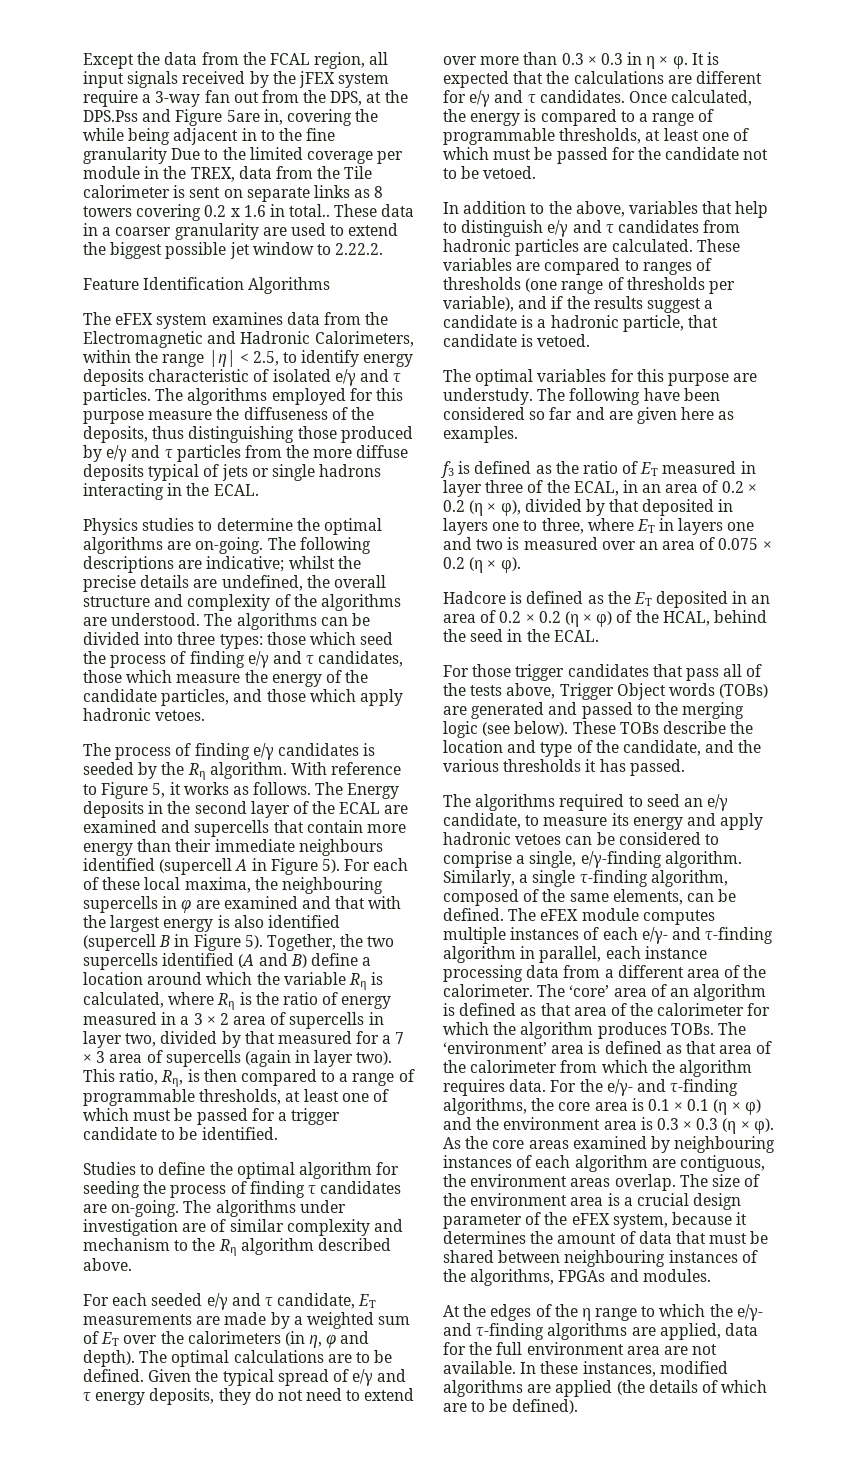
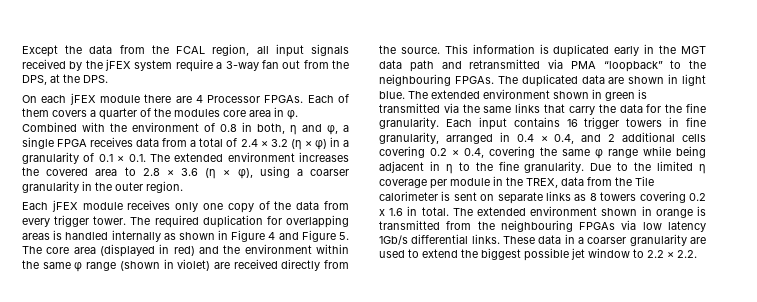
[83,109,379,126] DPS.Pss and Figure 5are in, covering the -> [83,75,108,83] [22,93,350,105] [22,107,298,120] [22,122,349,135] [22,137,349,150] [22,152,349,164] [22,166,349,179] [22,181,183,193] [22,200,350,213] [22,215,349,228] [22,230,350,242] [22,244,350,257] [22,259,349,272] [379,44,706,57] [379,59,706,72] [379,74,706,87] [379,89,647,101] [379,103,706,115] [379,117,706,130] [379,132,706,144] [379,146,638,159] DPS. // On each jFEX module there are 4 Processor FPGAs. Each of them covers a quarter of the modules core area in φ. Combined with the environment of 0.8 in both, η and φ, a single FPGA receives data from a total of 2.4 × 3.2 (η × φ) in a granularity of 0.1 × 0.1. The extended environment increases the covered area to 2.8 × 3.6 (η × φ), using a coarser granularity in the outer region. // Each jFEX module receives only one copy of the data from every trigger tower. The required duplication for overlapping areas is handled internally as shown in Figure 4 and Figure 5. The core area (displayed in red) and the environment within the same φ range (shown in violet) are received directly from the source. This information is duplicated early in the MGT data path and retransmitted via PMA “loopback” to the neighbouring FPGAs. The duplicated data are shown in light blue. The extended environment shown in green is transmitted via the same links that carry the data for the fine granularity. Each input contains 16 trigger towers in fine granularity, arranged in 0.4 × 0.4, and 2 additional cells covering 0.2 × 0.4, covering the same φ range
(257, 134) none -> [445,164,453,174] η
[83,147,167,164] granularity -> [524,161,585,173] granularity.
(303, 153) none -> [699,164,706,174] η
[289,204,331,217] total.. -> [421,206,706,218] [379,220,706,232] [379,234,500,245] total. The extended environment shown in orange is transmitted from the neighbouring FPGAs via low latency 1Gb/s differential links.
[335,243,384,255] [83,277,331,294] [83,312,389,329] [83,331,414,348] [83,350,414,367] [83,369,402,386] [83,388,403,405] [83,407,374,424] [83,426,413,443] [83,445,409,462] [83,464,382,481] [83,483,259,500] [83,518,382,535] [83,537,371,554] [83,556,361,573] [83,575,386,592] [83,594,401,611] [83,613,370,630] [83,632,394,649] [83,651,404,668] [83,670,369,687] [83,689,403,706] [83,708,206,721] [83,743,376,760] [83,762,402,780] [83,782,400,799] [83,801,409,818] [83,820,406,837] [83,839,383,856] [83,858,409,875] [83,877,383,894] [83,896,402,913] [83,915,340,932] [83,934,395,951] [83,953,372,970] [83,972,384,990] [83,992,392,1010] [83,1012,384,1029] [83,1031,405,1048] [83,1050,393,1067] [83,1069,415,1087] [83,1089,389,1106] [83,1108,341,1125] [83,1127,278,1140] [83,1162,400,1179] [83,1181,402,1198] [83,1200,346,1217] [83,1219,403,1236] [83,1238,391,1256] [83,1258,132,1271] [83,1293,377,1310] [83,1312,411,1329] [83,1331,370,1348] [83,1350,393,1367] [83,1369,407,1386] [83,1388,415,1405] [443,52,720,69] [443,71,762,88] [443,90,753,107] [443,109,715,126] [443,128,749,145] [443,147,769,164] [443,166,537,179] [443,201,769,218] [443,220,741,237] [443,239,740,256] [443,258,712,275] [443,277,735,294] [443,296,714,313] [443,315,718,332] [443,334,591,347] [443,369,758,386] [443,388,720,405] [443,407,735,424] [443,426,518,443] [440,461,756,478] [443,480,757,497] [443,499,734,516] [443,518,755,535] [443,537,772,550] [443,557,521,573] [443,591,771,608] [443,610,768,627] [443,629,599,642] [443,664,763,681] [443,683,769,700] [443,702,745,719] [443,721,754,738] [443,740,762,757] [443,759,685,776] [443,794,729,811] [443,813,764,830] [443,832,719,845] [443,851,742,868] [443,870,728,887] [443,889,737,906] [443,908,715,925] [443,927,774,944] [443,946,707,963] [443,965,767,982] [443,984,767,1001] [443,1003,771,1016] [443,1022,746,1039] [443,1041,773,1054] [443,1060,752,1077] [443,1079,739,1096] [443,1098,761,1115] [443,1117,774,1134] [443,1136,776,1153] [443,1155,765,1172] [443,1174,761,1191] [443,1193,742,1210] [443,1212,748,1229] [443,1231,769,1244] [443,1250,758,1267] [443,1269,711,1286] [443,1304,763,1321] [443,1323,758,1340] [443,1342,718,1355] [443,1361,728,1377] [443,1380,768,1397] [443,1399,578,1414] 2.22.2. // Feature Identification Algorithms // The eFEX system examines data from the Electromagnetic and Hadronic Calorimeters, within the range |η| < 2.5, to identify energy deposits characteristic of isolated e/γ and τ particles. The algorithms employed for this purpose measure the diffuseness of the deposits, thus distinguishing those produced by e/γ and τ particles from the more diffuse deposits typical of jets or single hadrons interacting in the ECAL. // Physics studies to determine the optimal algorithms are on-going. The following descriptions are indicative; whilst the precise details are undefined, the overall structure and complexity of the algorithms are understood. The algorithms can be divided into three types: those which seed the process of finding e/γ and τ candidates, those which measure the energy of the candidate particles, and those which apply hadronic vetoes. // The process of finding e/γ candidates is seeded by the Rη algorithm. With reference to Figure 5, it works as follows. The Energy deposits in the second layer of the ECAL are examined and supercells that contain more energy than their immediate neighbours identified (supercell A in Figure 5). For each of these local maxima, the neighbouring supercells in φ are examined and that with the largest energy is also identified (supercell B in Figure 5). Together, the two supercells identified (A and B) define a location around which the variable Rη is calculated, where Rη is the ratio of energy measured in a 3 × 2 area of supercells in layer two, divided by that measured for a 7 × 3 area of supercells (again in layer two). This ratio, Rη, is then compared to a range of programmable thresholds, at least one of which must be passed for a trigger candidate to be identified. // Studies to define the optimal algorithm for seeding the process of finding τ candidates are on-going. The algorithms under investigation are of similar complexity and mechanism to the Rη algorithm described above. // For each seeded e/γ and τ candidate, ET measurements are made by a weighted sum of ET over the calorimeters (in η, φ and depth). The optimal calculations are to be defined. Given the typical spread of e/γ and τ energy deposits, they do not need to extend over more than 0.3 × 0.3 in η × φ. It is expected that the calculations are different for e/γ and τ candidates. Once calculated, the energy is compared to a range of programmable thresholds, at least one of which must be passed for the candidate not to be vetoed. // In addition to the above, variables that help to distinguish e/γ and τ candidates from hadronic particles are calculated. These variables are compared to ranges of thresholds (one range of thresholds per variable), and if the results suggest a candidate is a hadronic particle, that candidate is vetoed. // The optimal variables for this purpose are understudy. The following have been considered so far and are given here as examples. // f3 is defined as the ratio of ET measured in layer three of the ECAL, in an area of 0.2 × 0.2 (η × φ), divided by that deposited in layers one to three, where ET in layers one and two is measured over an area of 0.075 × 0.2 (η × φ). // Hadcore is defined as the ET deposited in an area of 0.2 × 0.2 (η × φ) of the HCAL, behind the seed in the ECAL. // For those trigger candidates that pass all of the tests above, Trigger Object words (TOBs) are generated and passed to the merging logic (see below). These TOBs describe the location and type of the candidate, and the various thresholds it has passed. // The algorithms required to seed an e/γ candidate, to measure its energy and apply hadronic vetoes can be considered to comprise a single, e/γ-finding algorithm. Similarly, a single τ-finding algorithm, composed of the same elements, can be defined. The eFEX module computes multiple instances of each e/γ- and τ-finding algorithm in parallel, each instance processing data from a different area of the calorimeter. The ‘core’ area of an algorithm is defined as that area of the calorimeter for which the algorithm produces TOBs. The ‘environment’ area is defined as that area of the calorimeter from which the algorithm requires data. For the e/γ- and τ-finding algorithms, the core area is 0.1 × 0.1 (η × φ) and the environment area is 0.3 × 0.3 (η × φ). As the core areas examined by neighbouring instances of each algorithm are contiguous, the environment areas overlap. The size of the environment area is a crucial design parameter of the eFEX system, because it determines the amount of data that must be shared between neighbouring instances of the algorithms, FPGAs and modules. // At the edges of the η range to which the e/γ- and τ-finding algorithms are applied, data for the full environment area are not available. In these instances, modified algorithms are applied (the details of which are to be defined). -> [647,250,697,258] 2.2 × 2.2.

